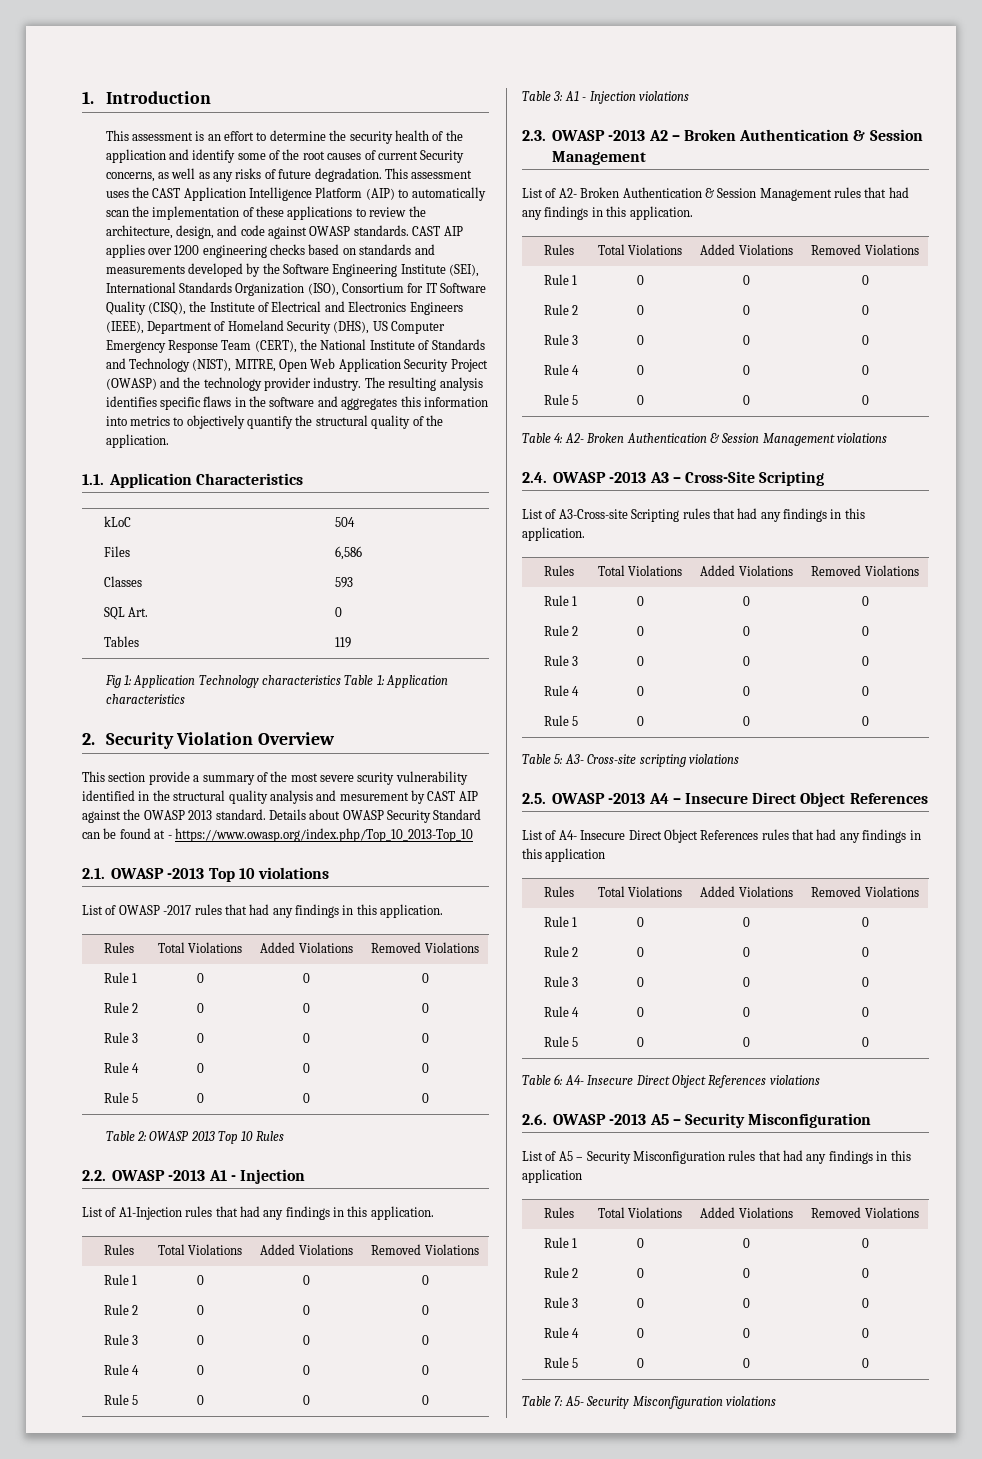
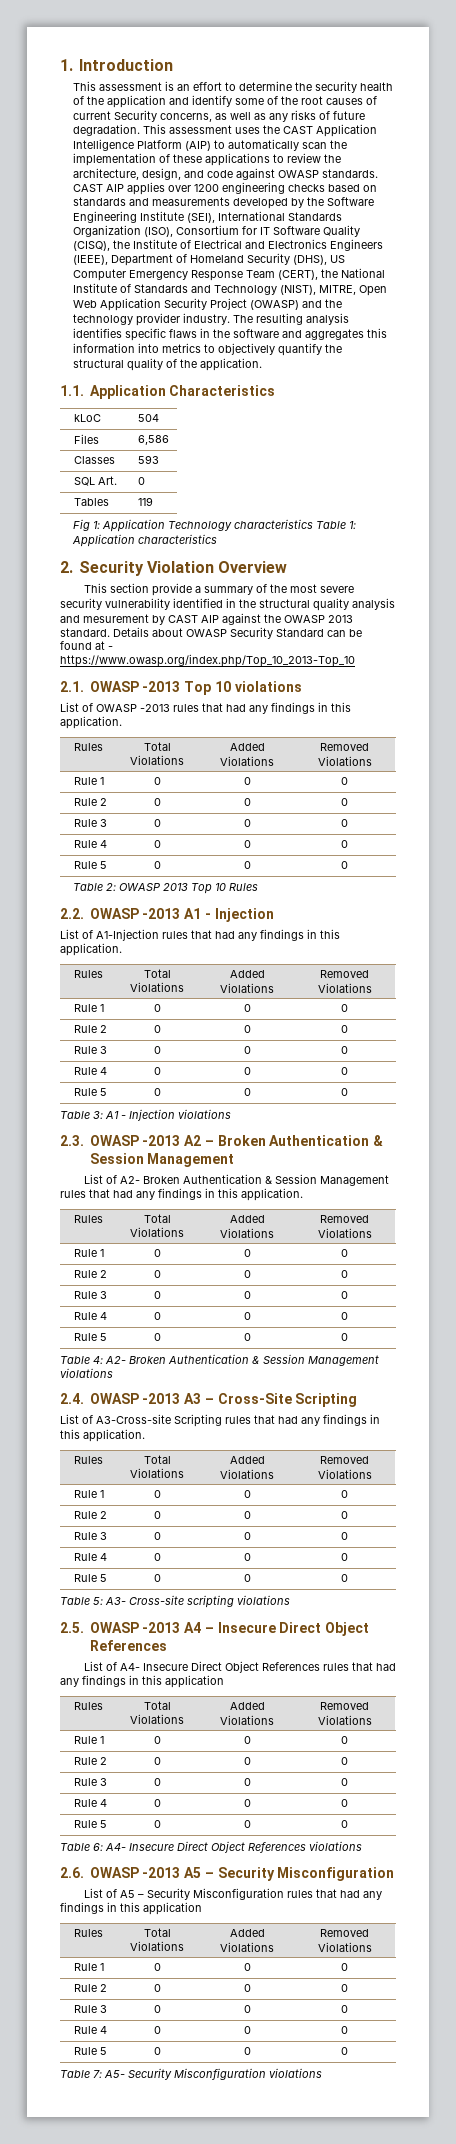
[357,772,395,785] scurity -> [60,598,102,610] security
[163,905,192,915] -2017 -> [140,704,170,712] -2013

